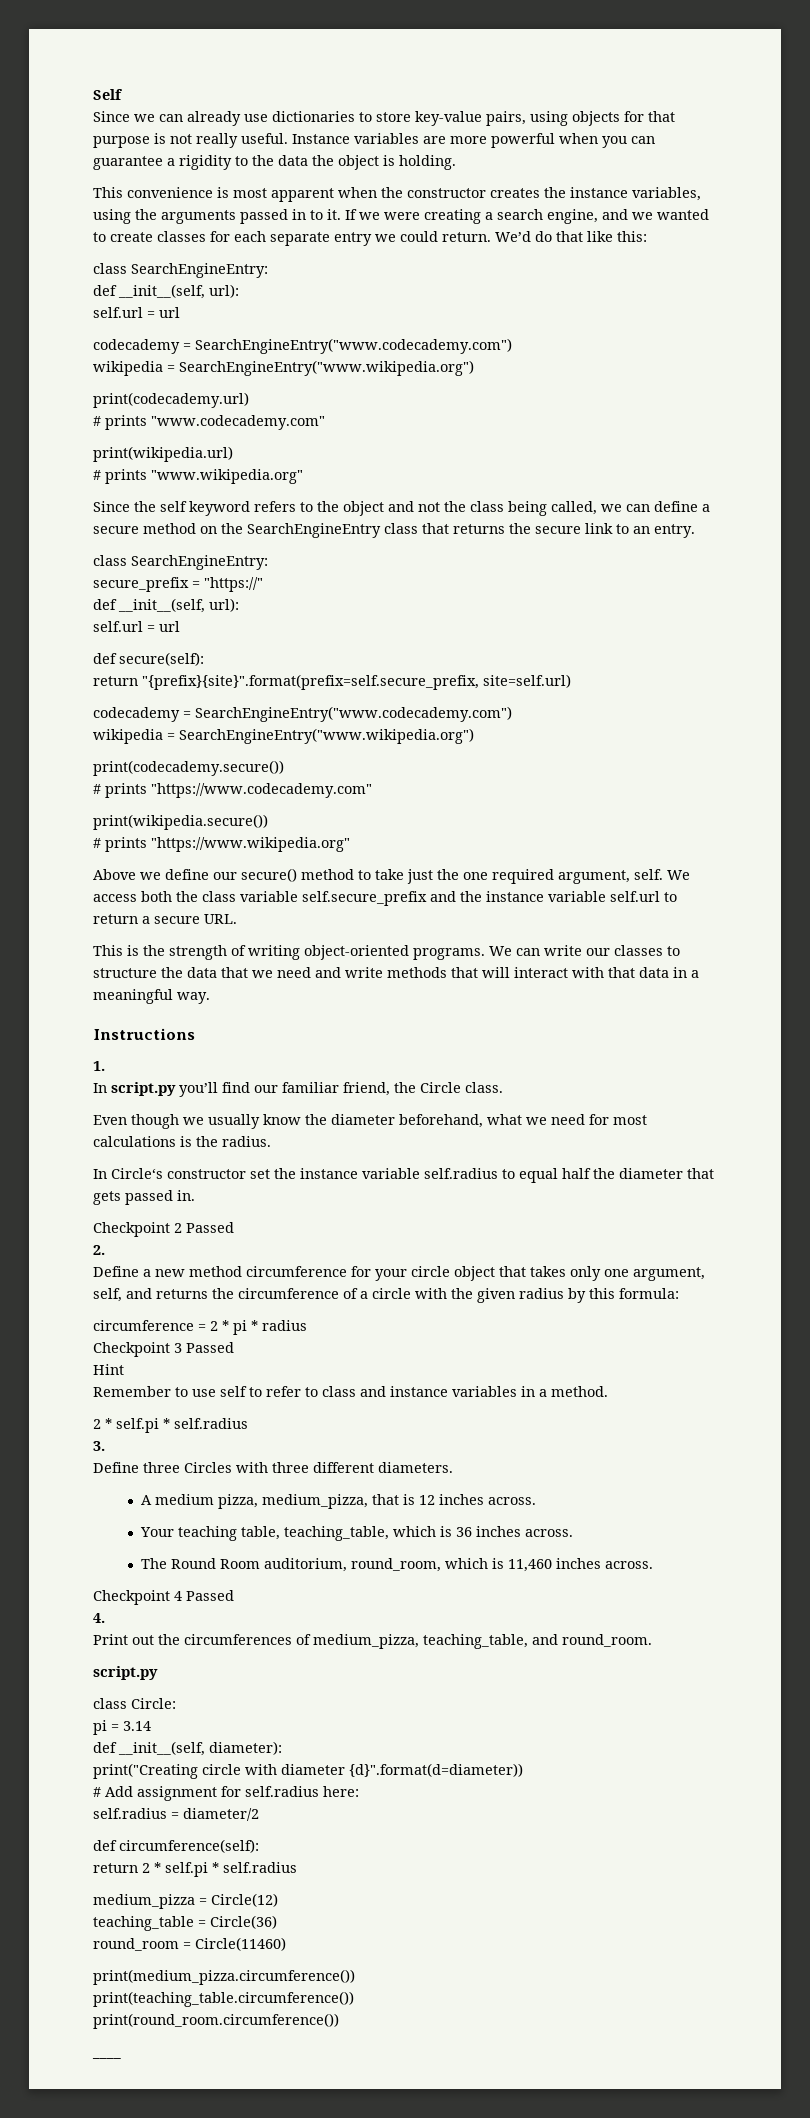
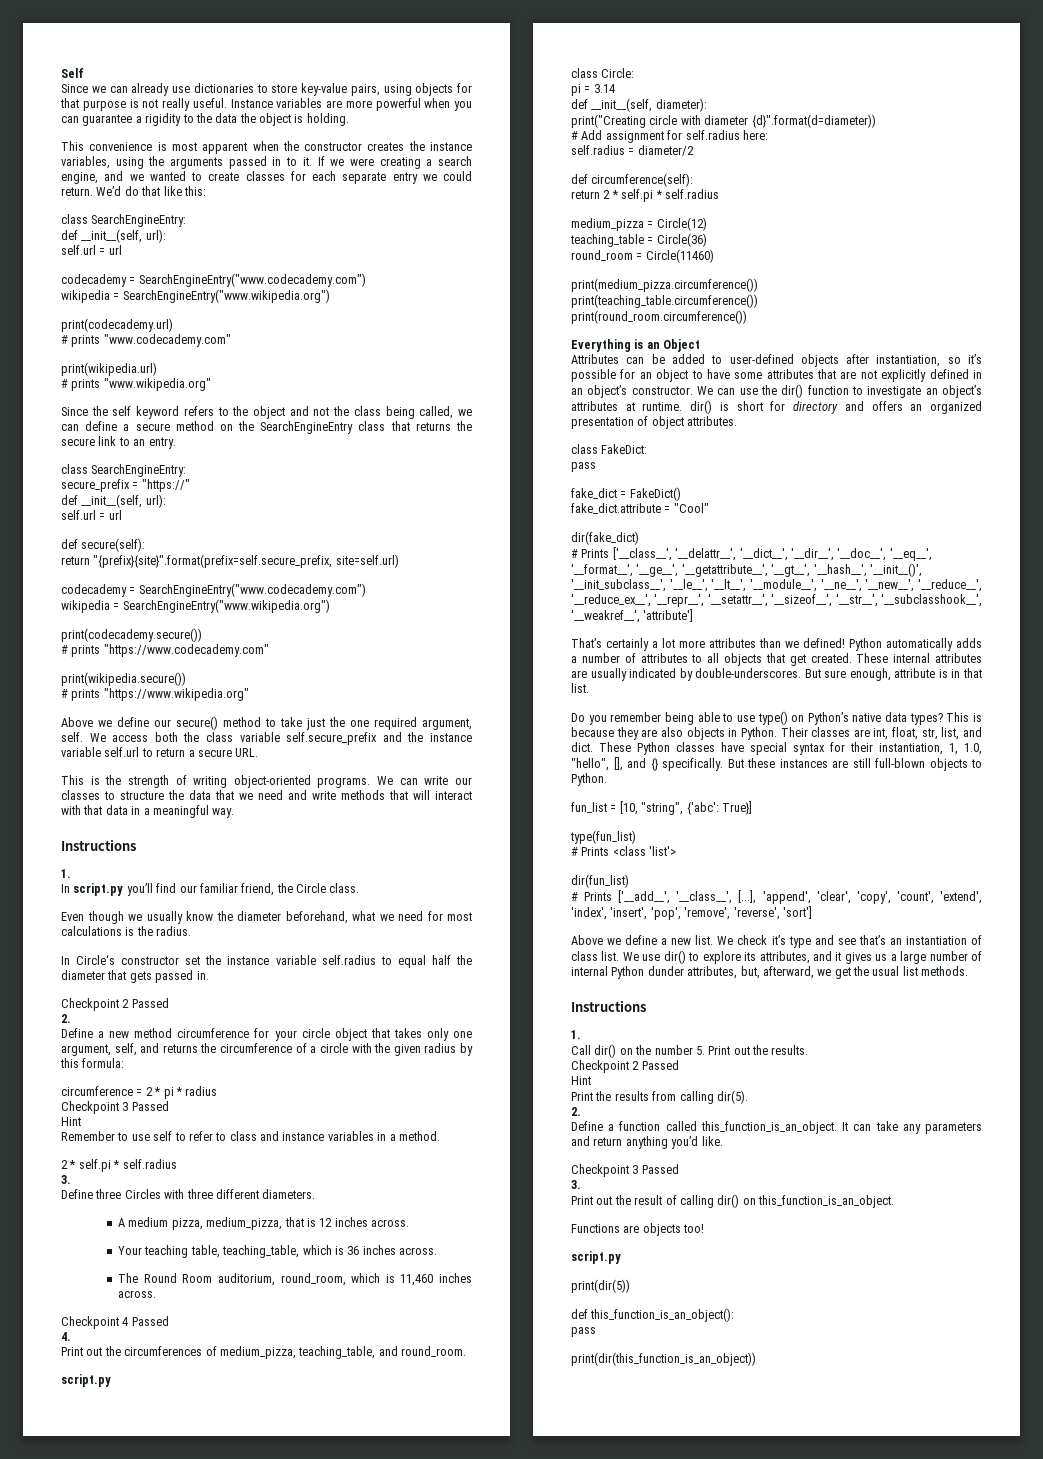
[92,2057,121,2059] ____ -> [571,339,701,352] [571,354,982,367] [571,369,982,382] [571,384,982,398] [571,400,982,414] [571,416,738,429] [571,444,648,454] [571,462,596,472] [571,487,681,501] [571,503,709,514] [571,531,639,545] [571,547,932,561] [571,563,922,577] [571,579,982,592] [571,594,982,607] [571,609,694,623] [571,638,982,651] [571,653,982,666] [571,668,982,681] [571,683,589,693] [571,711,982,725] [571,727,983,740] [571,742,982,755] [571,757,982,771] [571,773,607,786] [571,801,752,815] [570,830,636,844] [571,846,677,856] [571,874,629,888] [571,890,982,904] [571,906,812,920] [571,935,982,948] [571,950,982,964] [571,966,969,979] [571,1000,646,1012] [571,1030,581,1039] [571,1044,809,1058] [571,1060,679,1073] [571,1076,591,1085] [571,1090,748,1104] [571,1107,581,1116] [571,1121,982,1134] [571,1136,723,1149] [571,1164,679,1177] [571,1180,581,1189] [571,1194,894,1208] [571,1223,705,1236] [571,1251,621,1264] [571,1279,630,1293] [571,1308,735,1322] [571,1327,596,1337] [571,1352,756,1366] Everything is an Object // Attributes can be added to user-defined objects after instantiation, so it’s possible for an object to have some attributes that are not explicitly defined in an object’s constructor. We can use the dir() function to investigate an object’s attributes at runtime. dir() is short for directory and offers an organized presentation of object attributes. // class FakeDict: // pass // fake_dict = FakeDict() // fake_dict.attribute = "Cool" // dir(fake_dict) // # Prints ['__class__', '__delattr__', '__dict__', '__dir__', '__doc__', '__eq__', '__format__', '__ge__', '__getattribute__', '__gt__', '__hash__', '__init__()', '__init_subclass__', '__le__', '__lt__', '__module__', '__ne__', '__new__', '__reduce__', '__reduce_ex__', '__repr__', '__setattr__', '__sizeof__', '__str__', '__subclasshook__', '__weakref__', 'attribute'] // That’s certainly a lot more attributes than we defined! Python automatically adds a number of attributes to all objects that get created. These internal attributes are usually indicated by double-underscores. But sure enough, attribute is in that list. // Do you remember being able to use type() on Python’s native data types? This is because they are also objects in Python. Their classes are int, float, str, list, and dict. These Python classes have special syntax for their instantiation, 1, 1.0, "hello", [], and {} specifically. But these instances are still full-blown objects to Python. // fun_list = [10, "string", {'abc': True}] // type(fun_list) // # Prints <class 'list'> // dir(fun_list) // # Prints ['__add__', '__class__', [...], 'append', 'clear', 'copy', 'count', 'extend', 'index', 'insert', 'pop', 'remove', 'reverse', 'sort'] // Above we define a new list. We check it’s type and see that’s an instantiation of class list. We use dir() to explore its attributes, and it gives us a large number of internal Python dunder attributes, but, afterward, we get the usual list methods. // Instructions // 1. // Call dir() on the number 5. Print out the results. // Checkpoint 2 Passed // Hint // Print the results from calling dir(5). // 2. // Define a function called this_function_is_an_object. It can take any parameters and return anything you’d like. // Checkpoint 3 Passed // 3. // Print out the result of calling dir() on this_function_is_an_object. // Functions are objects too! // script.py // print(dir(5)) // def this_function_is_an_object(): // pass // print(dir(this_function_is_an_object))

